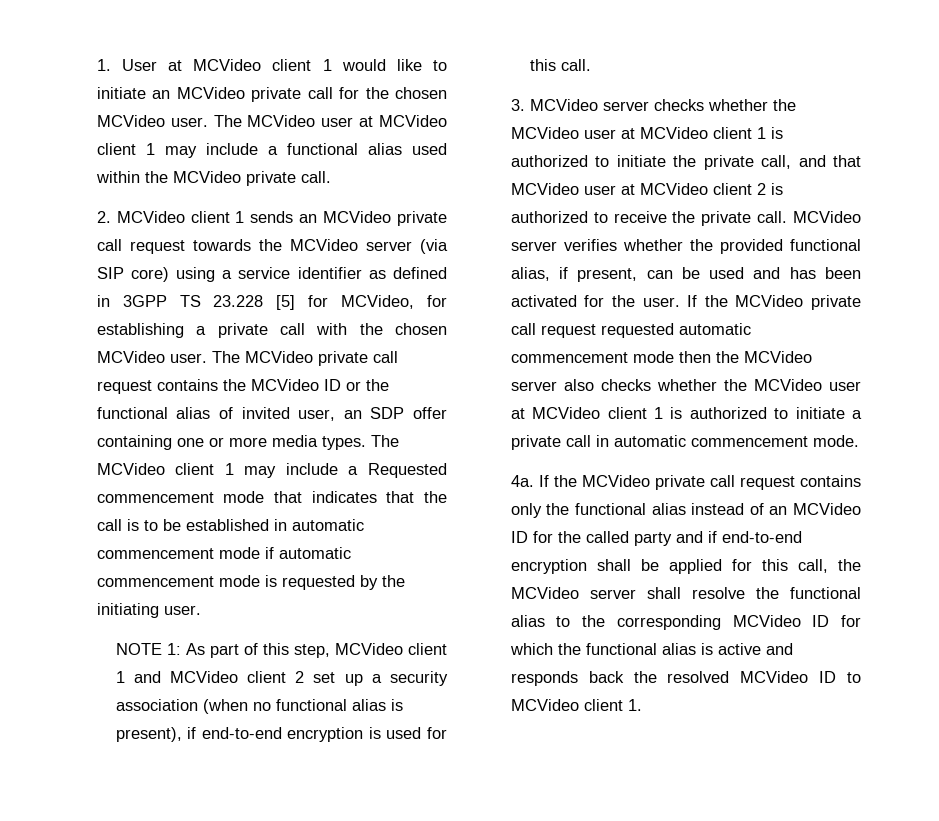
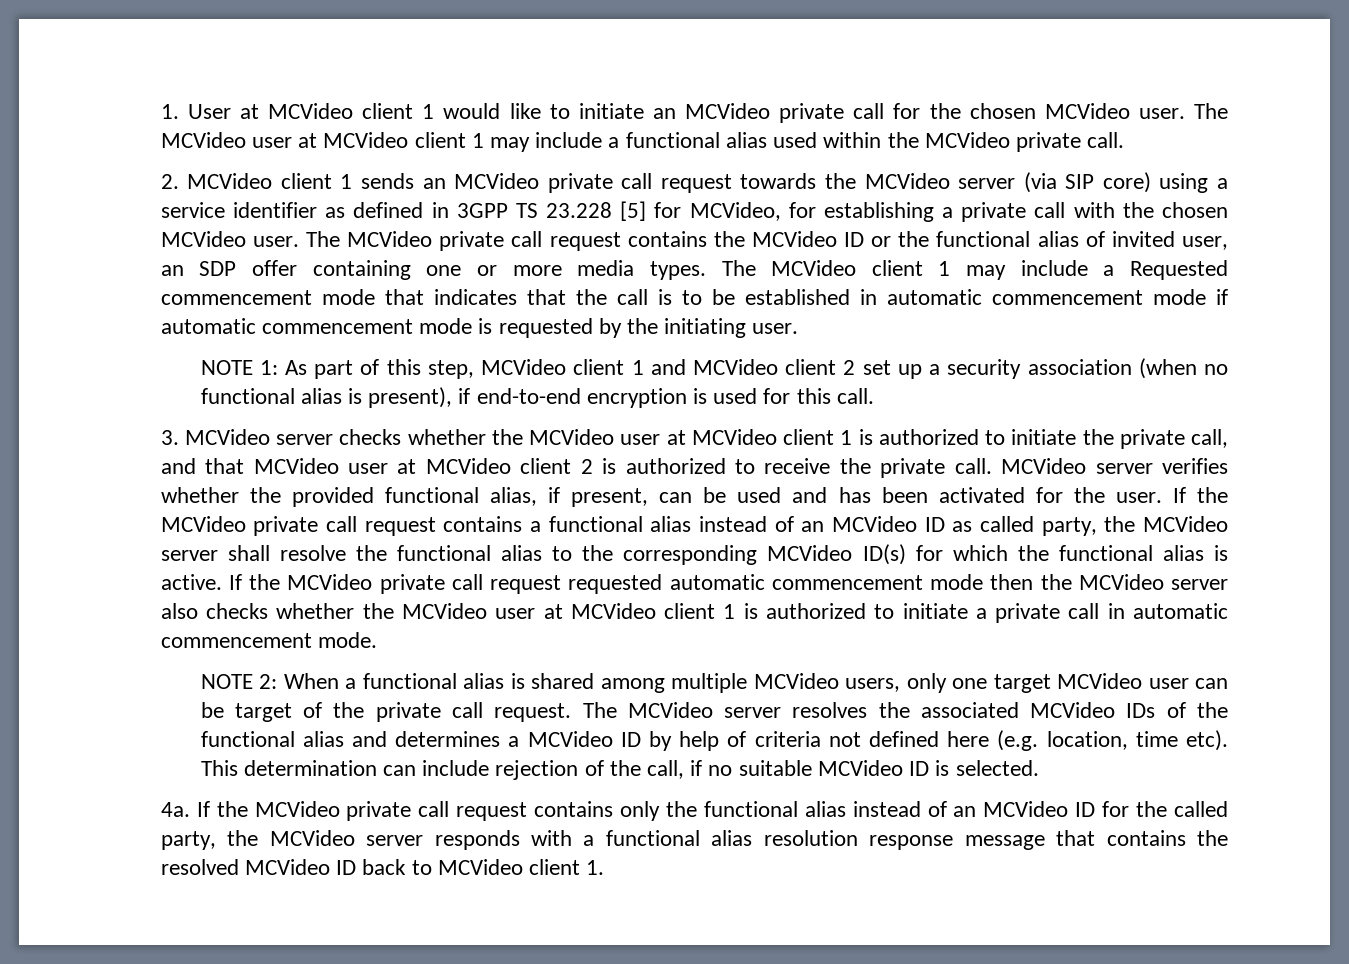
(596, 331) none -> [443,516,1228,536] [160,544,1228,565] [160,574,562,594] contains a functional alias instead of an MCVideo ID as called party, the MCVideo server shall resolve the functional alias to the corresponding MCVideo ID(s) for which the functional alias is active. If the MCVideo private call request
(859, 441) none -> [200,673,1228,693] [200,702,1229,722] [200,730,1229,751] [200,760,1039,780] // NOTE 2: When a functional alias is shared among multiple MCVideo users, only one target MCVideo user can be target of the private call request. The MCVideo server resolves the associated MCVideo IDs of the functional alias and determines a MCVideo ID by help of criteria not defined here (e.g. location, time etc). This determination can include rejection of the call, if no suitable MCVideo ID is selected.
[633,531,802,546] [510,559,861,574] [510,587,861,599] [510,615,861,630] [509,643,793,655] [510,671,624,686] party and if end-to-end encryption shall be applied for this call, the MCVideo server shall resolve the functional alias to the corresponding MCVideo ID for which the functional alias is active and responds back -> [160,830,1186,850] party, the MCVideo server responds with a functional alias resolution response message that contains
(837, 677) none -> [362,859,407,875] back

